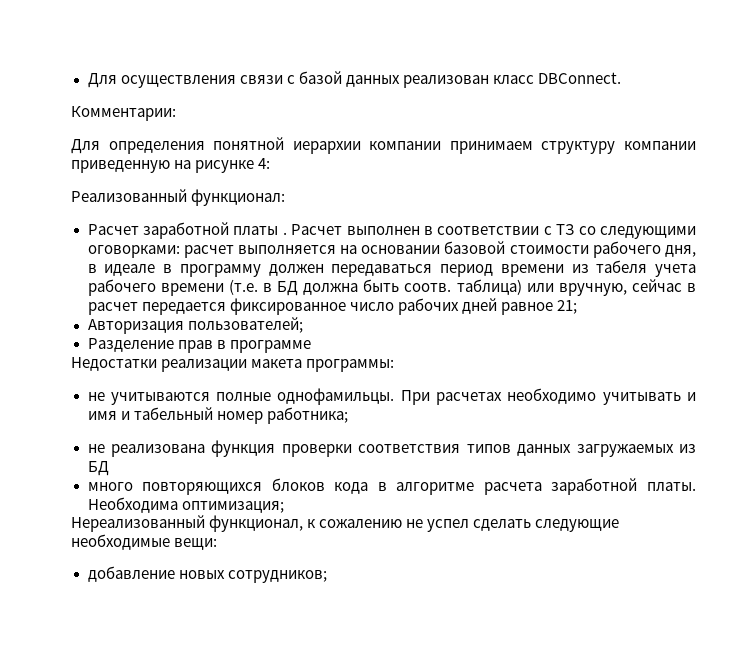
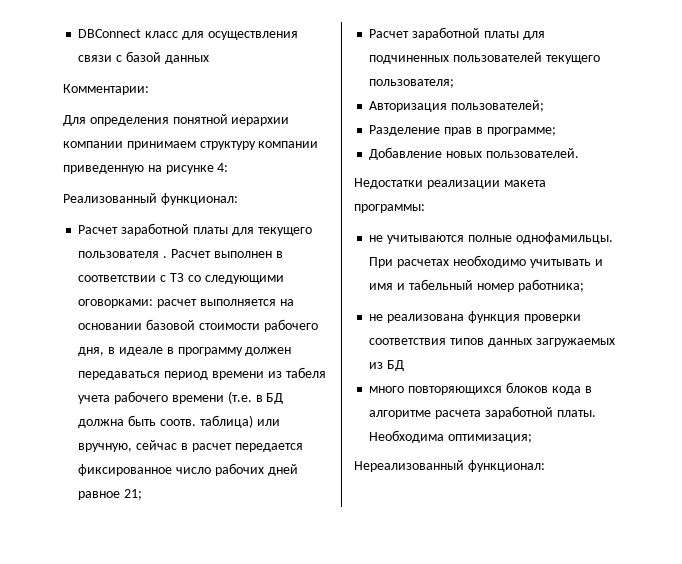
[87,73,117,88] Для -> [78,29,204,40] DBConnect класс для
[402,72,621,88] реализован класс DBConnect. -> (209, 59) none
(279, 230) none -> [231,227,312,236] [78,251,160,258] для текущего пользователя
(577, 307) none -> [369,27,545,40] [369,52,600,64] [369,79,455,88] // Расчет заработной платы для подчиненных пользователей текущего пользователя;
[229,340,311,353] программе -> [486,127,556,136] [369,147,579,160] программе; // Добавление новых пользователей.
[209,515,620,532] [71,534,218,550] [87,566,327,583] функционал, к сожалению не успел сделать следующие необходимые вещи: // добавление новых сотрудников; -> [467,460,545,472] функционал:

